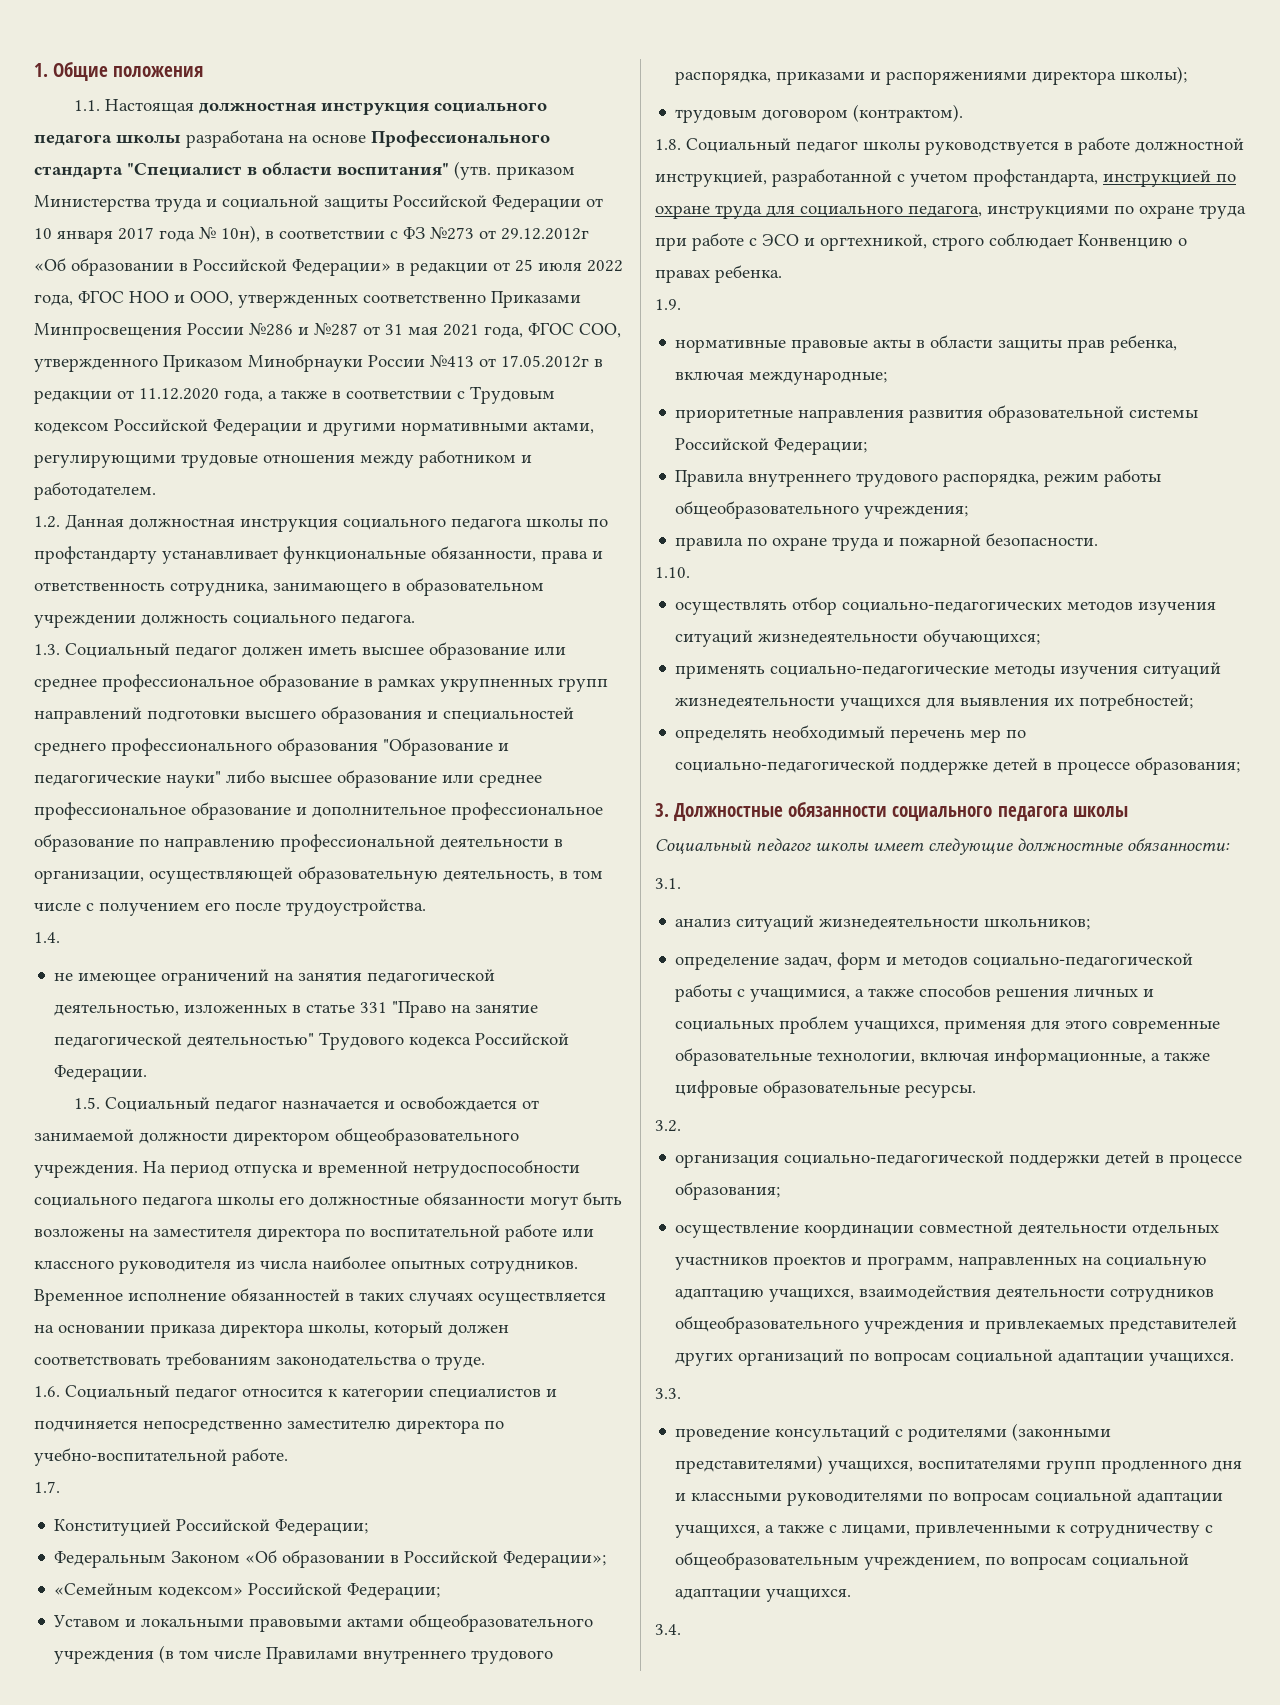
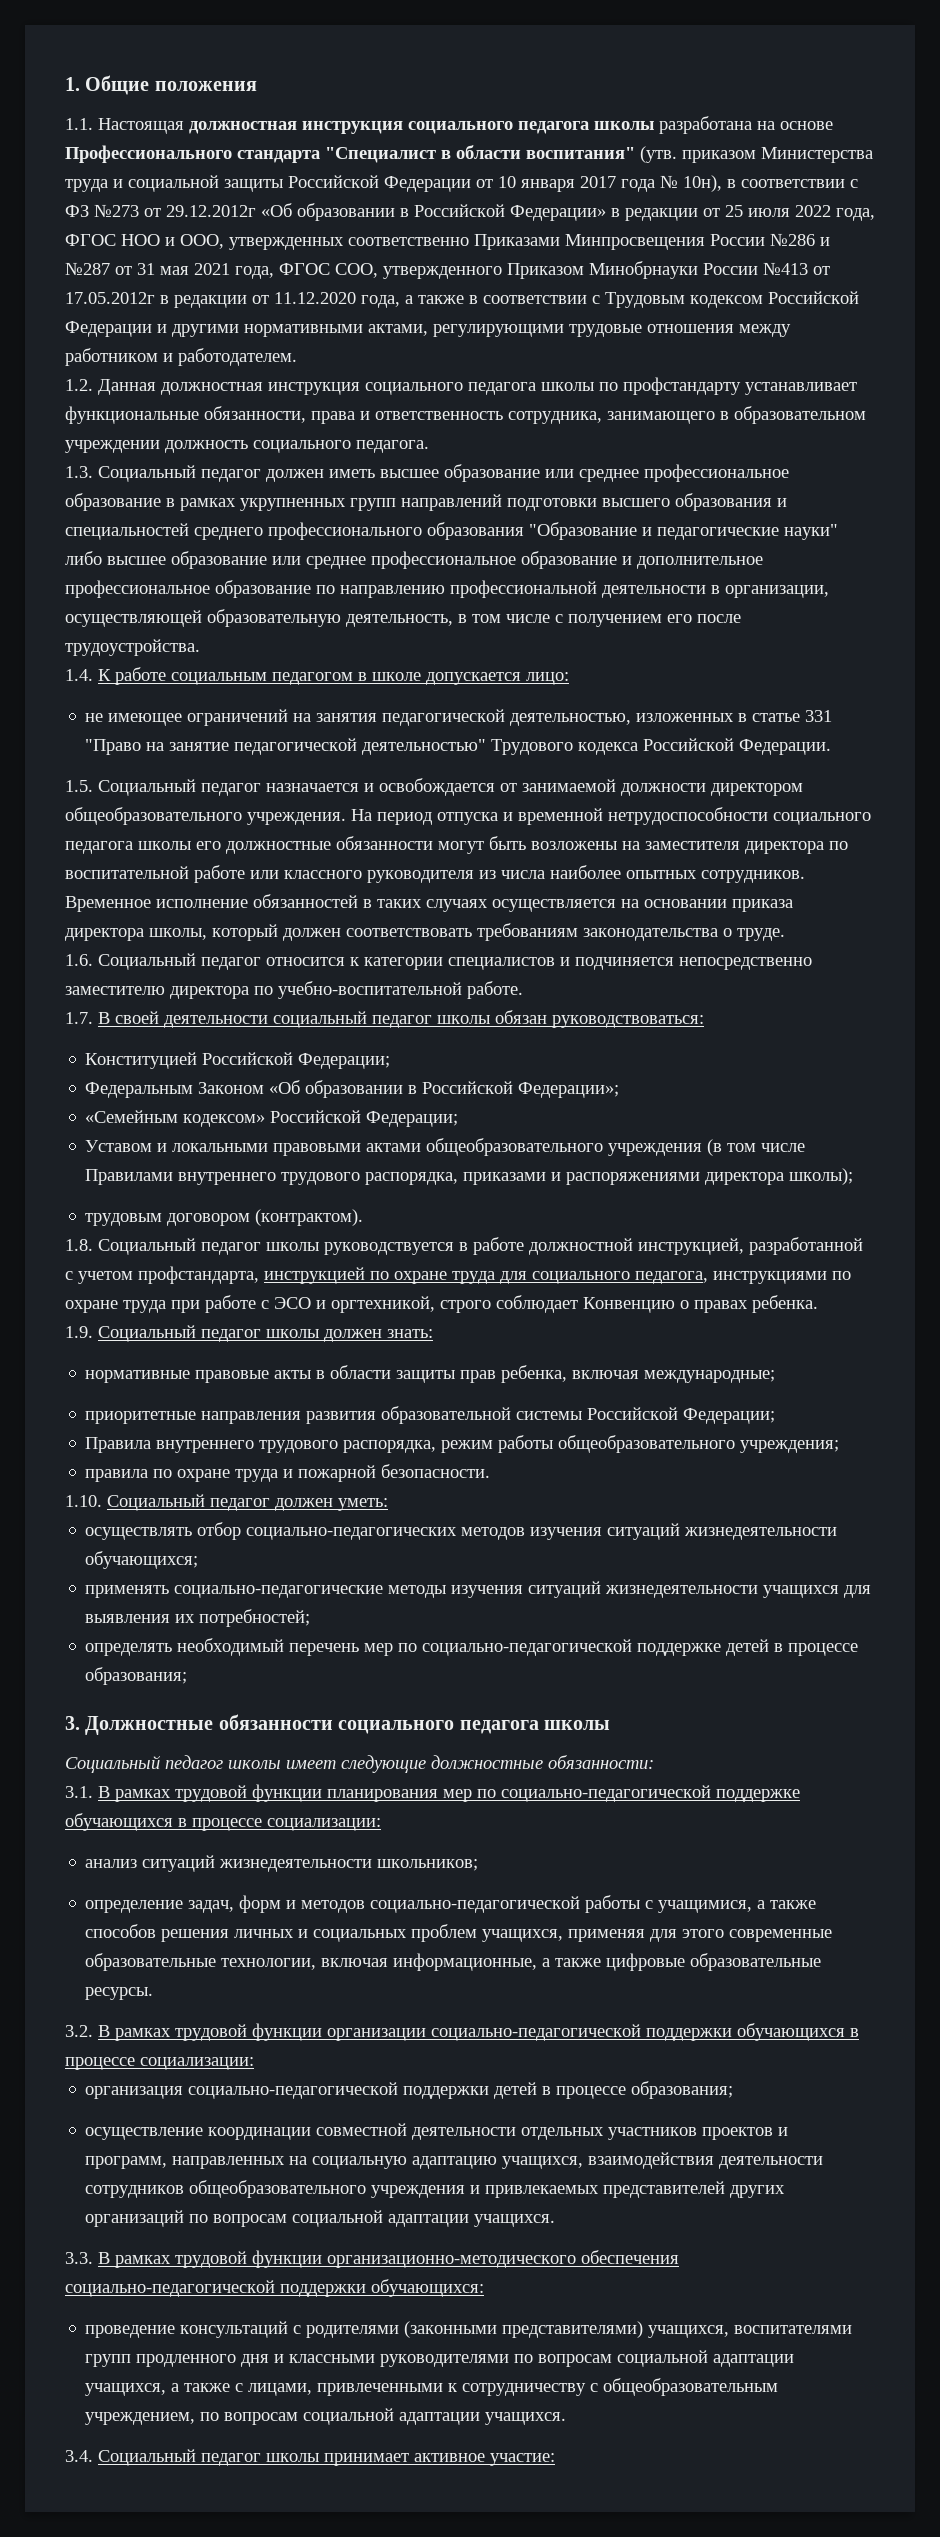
(60, 937) none -> [98,667,569,685] К работе социальным педагогом в школе допускается лицо:
(60, 1487) none -> [98,1010,704,1028] В своей деятельности социальный педагог школы обязан руководствоваться:
(681, 304) none -> [98,1325,433,1342] Социальный педагог школы должен знать:
(690, 572) none -> [107,1494,388,1511] Социальный педагог должен уметь:
(681, 883) none -> [98,1784,800,1802] [65,1813,381,1831] В рамках трудовой функции планирования мер по социально-педагогической поддержке обучающихся в процессе социализации:
(681, 1126) none -> [98,2023,859,2041] [65,2057,254,2070] В рамках трудовой функции организации социально-педагогической поддержки обучающихся в процессе социализации:
(681, 1393) none -> [98,2250,679,2268] [65,2279,484,2297] В рамках трудовой функции организационно-методического обеспечения социально-педагогической поддержки обучающихся:
(681, 1629) none -> [98,2449,555,2466] Социальный педагог школы принимает активное участие:

